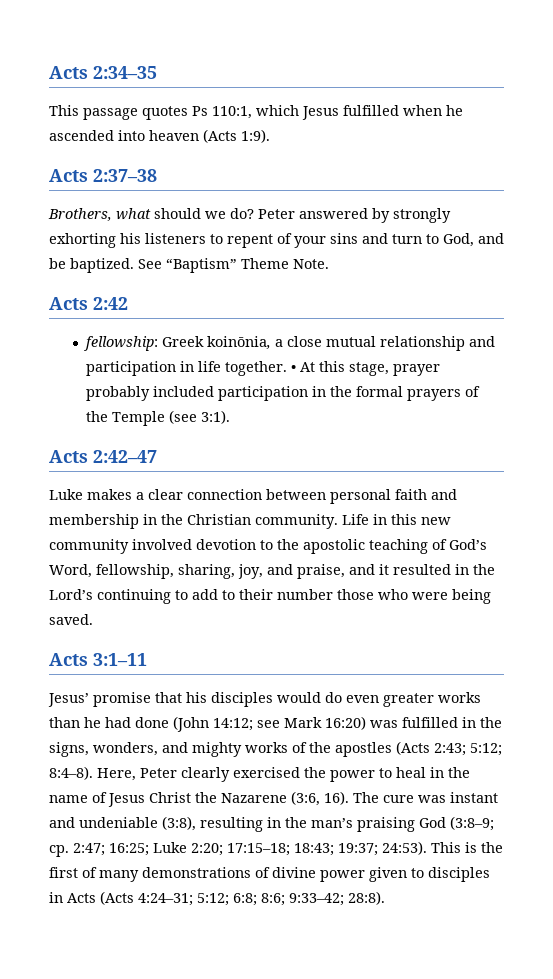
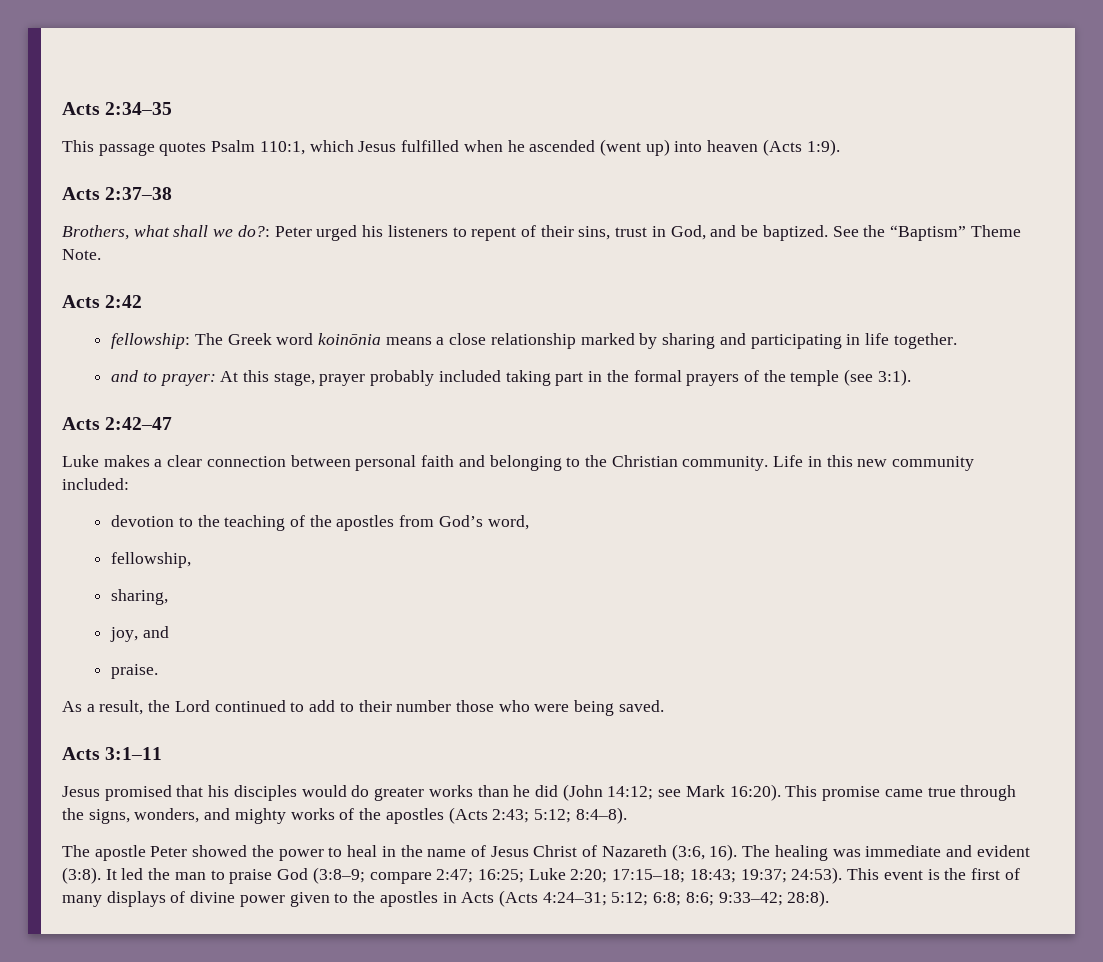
[192,106,208,116] Ps -> [211,140,256,152] Psalm
(114, 135) none -> [599,139,670,156] (went up)
[154,208,451,223] [49,233,116,248] should we do? Peter answered by strongly exhorting -> [173,225,358,241] shall we do?: Peter urged
[294,233,439,248] your sins and turn to -> [540,225,666,240] their sins, trust in
(162, 264) none -> [863,225,886,237] the
[162,336,496,351] [86,361,177,376] Greek koinōnia, a close mutual relationship and participation -> [194,333,842,349] The Greek word koinōnia means a close relationship marked by sharing and participating
[291,365,297,372] • -> [111,370,216,386] // and to prayer:
[218,386,309,401] participation -> [505,370,584,386] taking part
[112,411,166,426] Temple -> [790,370,840,386] temple
[49,514,157,529] membership in -> [489,455,581,471] belonging to
[132,539,192,550] involved -> [62,478,129,490] included: //
[303,539,365,554] apostolic -> (220, 521) none
[449,539,487,550] [49,564,92,578] God’s Word, -> [309,515,529,531] the apostles from God’s word, //
(174, 571) none -> (192, 560) //
(235, 571) none -> (169, 597) //
[297,564,495,579] [49,589,171,604] praise, and it resulted in the Lord’s continuing -> [111,664,159,679] [62,700,286,715] // praise. // As a result, the Lord continued
[48,692,151,707] Jesus’ promise -> [62,785,172,801] Jesus promised
[346,695,379,703] even -> (370, 791) none
[105,717,169,728] had done -> [534,785,558,797] did
[325,716,476,730] 16:20) was fulfilled in -> [729,784,1017,801] 16:20). This promise came true through
[97,767,300,782] Here, Peter clearly exercised -> [62,845,248,861] // The apostle Peter showed
[195,792,287,803] the Nazarene -> [582,845,667,857] of Nazareth
[383,792,498,803] [49,816,415,832] cure was instant and undeniable (3:8), resulting in the man’s praising -> [774,845,1030,861] [62,867,273,884] healing was immediate and evident (3:8). It led the man to praise
[49,845,69,857] cp. -> [369,872,432,884] compare
(461, 847) none -> [883,870,923,880] event
[142,867,251,878] demonstrations -> [106,891,166,907] displays
[428,867,490,882] disciples -> [353,891,438,907] the apostles

